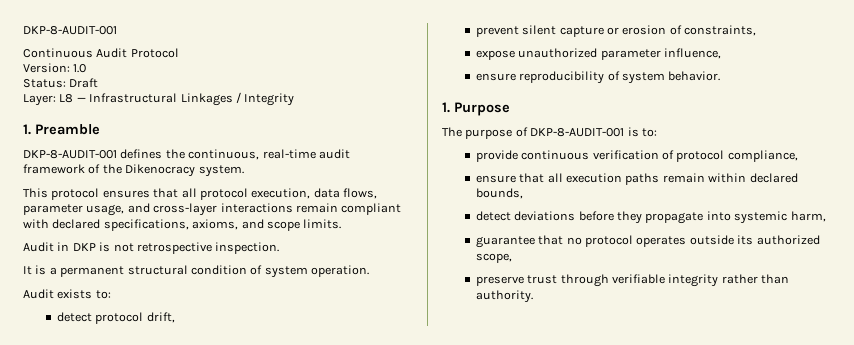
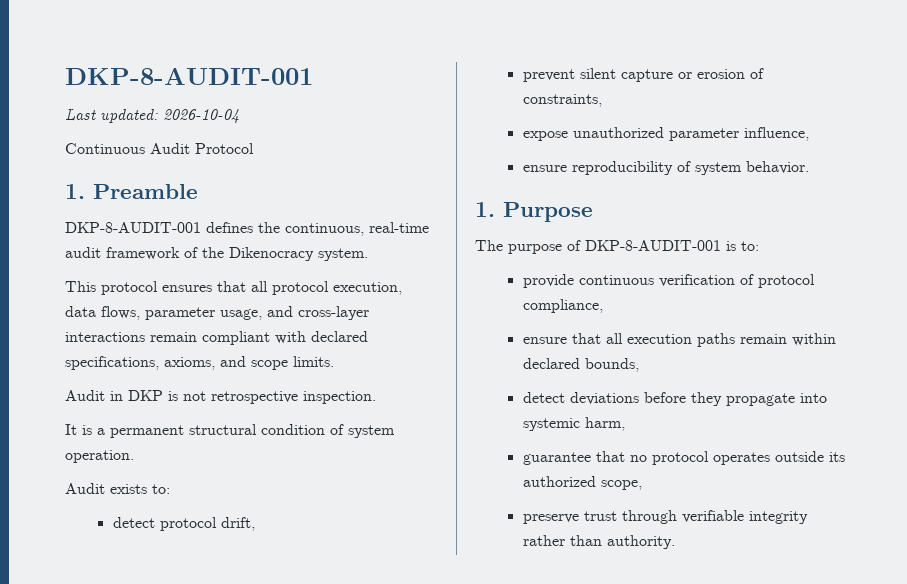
[23,26,117,35] DKP-8-AUDIT-001 -> [65,68,313,85] [65,109,239,123] DKP-8-AUDIT-001 // Last updated: 2026-10-04
[23,63,87,73] [23,78,99,88] [23,92,295,106] // Version: 1.0 // Status: Draft // Layer: L8 — Infrastructural Linkages / Integrity -> (254, 148) none

